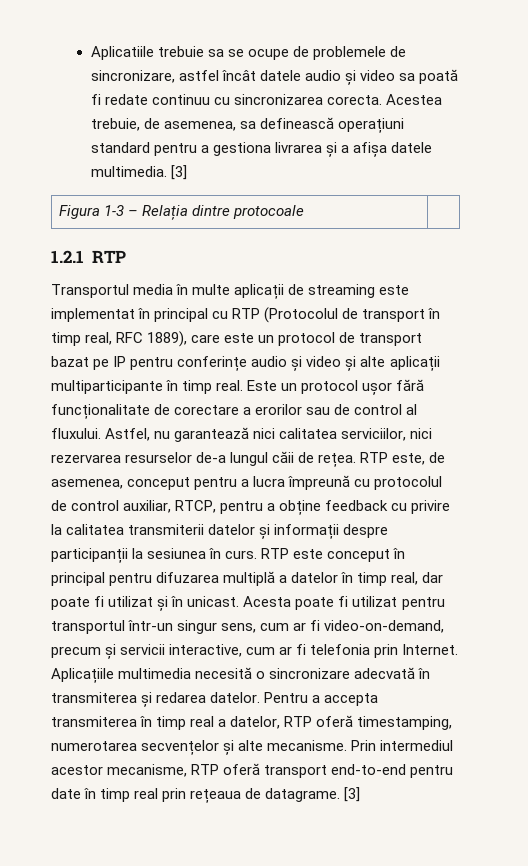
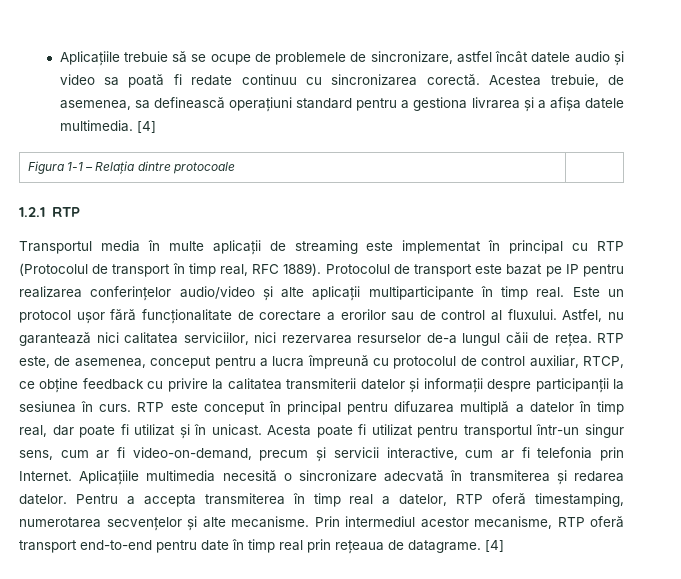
[90,46,224,60] Aplicatiile trebuie sa -> [59,51,188,66] Aplicațiile trebuie să
[327,95,383,105] corecta. -> [426,74,480,86] corectă.
[170,165,187,180] [3] -> [136,121,156,133] [4]
[103,205,124,216] 1-3 -> [66,162,83,171] 1-1
[147,331,423,347] 1889), care este un protocol de transport -> [283,263,503,277] 1889). Protocolul de transport este
[177,356,342,371] conferințe audio și video -> [19,286,255,301] realizarea conferințelor audio/video
[220,501,276,514] pentru a -> [19,381,35,389] ce
[344,787,361,802] [3] -> [485,540,504,552] [4]

